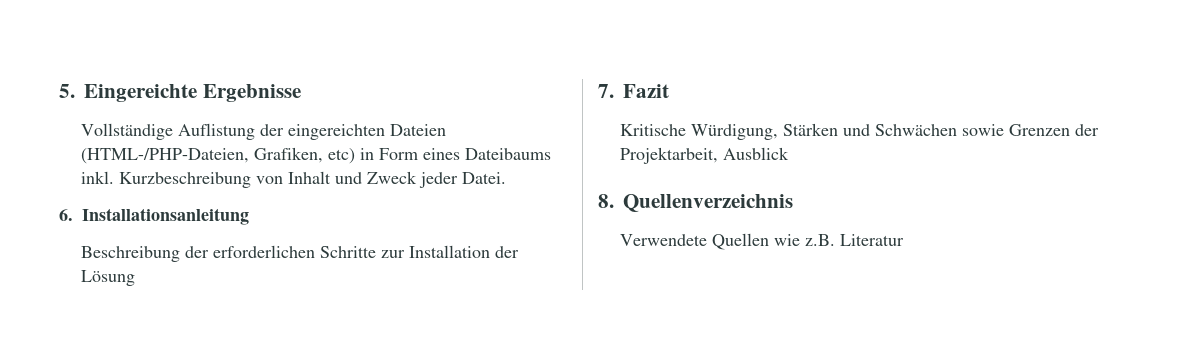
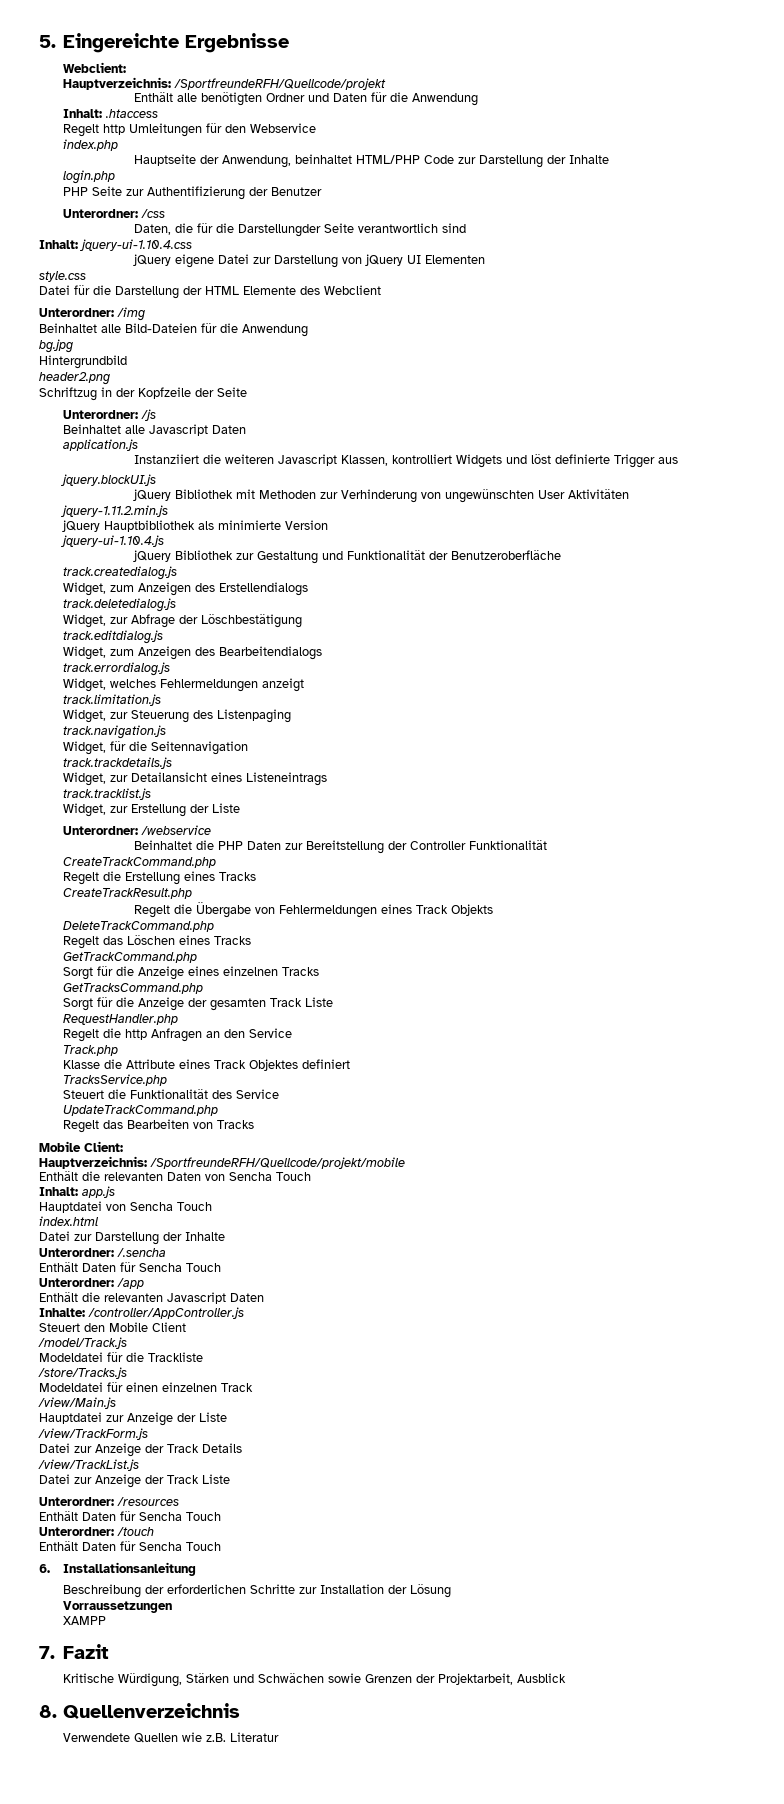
[80,123,446,140] [80,147,551,164] [80,171,506,188] Vollständige Auflistung der eingereichten Dateien (HTML-/PHP-Dateien, Grafiken, etc) in Form eines Dateibaums inkl. Kurzbeschreibung von Inhalt und Zweck jeder Datei. -> [62,62,126,73] [62,77,386,90] [133,92,478,106] [62,109,158,118] [62,123,316,137] [62,139,118,151] [133,154,609,168] [62,170,115,184] [62,186,322,200] [62,209,165,218] [133,223,466,237] [39,239,192,251] [132,254,485,268] [39,271,86,282] [39,285,381,299] [39,307,145,321] [39,323,308,337] [39,339,73,353] [39,355,127,369] [39,372,110,385] [39,387,247,401] [62,409,156,421] [62,424,246,436] [62,439,138,451] [133,454,678,468] [60,474,156,486] [132,489,629,503] [60,505,168,517] [61,520,328,532] [60,535,164,547] [132,550,561,564] [62,566,177,580] [62,582,308,596] [62,598,176,612] [62,614,302,628] [62,630,163,644] [62,646,322,660] [62,662,170,676] [62,678,304,692] [62,694,161,706] [62,709,291,723] [62,725,166,739] [62,741,248,755] [62,757,172,769] [62,772,327,786] [62,788,151,800] [62,803,240,817] [62,825,211,835] [133,840,547,854] [62,857,216,868] [62,871,256,885] [62,888,192,899] [133,902,493,918] [62,921,214,932] [62,935,251,949] [62,952,197,963] [62,966,319,980] [62,983,203,994] [62,997,333,1011] [62,1014,178,1025] [62,1028,292,1042] [62,1045,118,1056] [62,1059,350,1071] [62,1074,167,1086] [62,1089,279,1099] [62,1105,218,1116] [62,1119,254,1133] [39,1141,123,1152] [39,1156,405,1169] [39,1171,311,1181] [39,1186,115,1198] [39,1201,212,1213] [39,1216,99,1226] [39,1231,225,1245] [39,1248,166,1257] [39,1262,221,1272] [39,1278,144,1289] [39,1292,264,1304] [39,1307,244,1319] [39,1322,186,1332] [38,1337,127,1349] [39,1352,203,1362] [38,1367,127,1379] [39,1382,253,1392] [38,1397,116,1409] [39,1412,227,1426] [38,1428,148,1440] [39,1443,242,1457] [38,1459,139,1471] [39,1474,230,1488] [39,1497,179,1506] [39,1511,221,1521] [39,1527,154,1536] [39,1541,221,1551] Webclient: // Hauptverzeichnis: /SportfreundeRFH/Quellcode/projekt // Enthält alle benötigten Ordner und Daten für die Anwendung // Inhalt: .htaccess // Regelt http Umleitungen für den Webservice // index.php // Hauptseite der Anwendung, beinhaltet HTML/PHP Code zur Darstellung der Inhalte // login.php // PHP Seite zur Authentifizierung der Benutzer // Unterordner: /css // Daten, die für die Darstellungder Seite verantwortlich sind // Inhalt: jquery-ui-1.10.4.css // jQuery eigene Datei zur Darstellung von jQuery UI Elementen // style.css // Datei für die Darstellung der HTML Elemente des Webclient // Unterordner: /img // Beinhaltet alle Bild-Dateien für die Anwendung // bg.jpg // Hintergrundbild // header2.png // Schriftzug in der Kopfzeile der Seite // Unterordner: /js // Beinhaltet alle Javascript Daten // application.js // Instanziiert die weiteren Javascript Klassen, kontrolliert Widgets und löst definierte Trigger aus // jquery.blockUI.js // jQuery Bibliothek mit Methoden zur Verhinderung von ungewünschten User Aktivitäten // jquery-1.11.2.min.js // jQuery Hauptbibliothek als minimierte Version // jquery-ui-1.10.4.js // jQuery Bibliothek zur Gestaltung und Funktionalität der Benutzeroberfläche // track.createdialog.js // Widget, zum Anzeigen des Erstellendialogs // track.deletedialog.js // Widget, zur Abfrage der Löschbestätigung // track.editdialog.js // Widget, zum Anzeigen des Bearbeitendialogs // track.errordialog.js // Widget, welches Fehlermeldungen anzeigt // track.limitation.js // Widget, zur Steuerung des Listenpaging // track.navigation.js // Widget, für die Seitennavigation // track.trackdetails.js // Widget, zur Detailansicht eines Listeneintrags // track.tracklist.js // Widget, zur Erstellung der Liste // Unterordner: /webservice // Beinhaltet die PHP Daten zur Bereitstellung der Controller Funktionalität // CreateTrackCommand.php // Regelt die Erstellung eines Tracks // CreateTrackResult.php // Regelt die Übergabe von Fehlermeldungen eines Track Objekts // DeleteTrackCommand.php // Regelt das Löschen eines Tracks // GetTrackCommand.php // Sorgt für die Anzeige eines einzelnen Tracks // GetTracksCommand.php // Sorgt für die Anzeige der gesamten Track Liste // RequestHandler.php // Regelt die http Anfragen an den Service // Track.php // Klasse die Attribute eines Track Objektes definiert // TracksService.php // Steuert die Funktionalität des Service // UpdateTrackCommand.php // Regelt das Bearbeiten von Tracks // Mobile Client: // Hauptverzeichnis: /SportfreundeRFH/Quellcode/projekt/mobile // Enthält die relevanten Daten von Sencha Touch // Inhalt: app.js // Hauptdatei von Sencha Touch // index.html // Datei zur Darstellung der Inhalte // Unterordner: /.sencha // Enthält Daten für Sencha Touch // Unterordner: /app // Enthält die relevanten Javascript Daten // Inhalte: /controller/AppController.js // Steuert den Mobile Client // /model/Track.js // Modeldatei für die Trackliste // /store/Tracks.js // Modeldatei für einen einzelnen Track // /view/Main.js // Hauptdatei zur Anzeige der Liste // /view/TrackForm.js // Datei zur Anzeige der Track Details // /view/TrackList.js // Datei zur Anzeige der Track Liste // Unterordner: /resources // Enthält Daten für Sencha Touch // Unterordner: /touch // Enthält Daten für Sencha Touch
(135, 278) none -> [62,1601,172,1613] [62,1616,106,1625] // Vorraussetzungen // XAMPP

